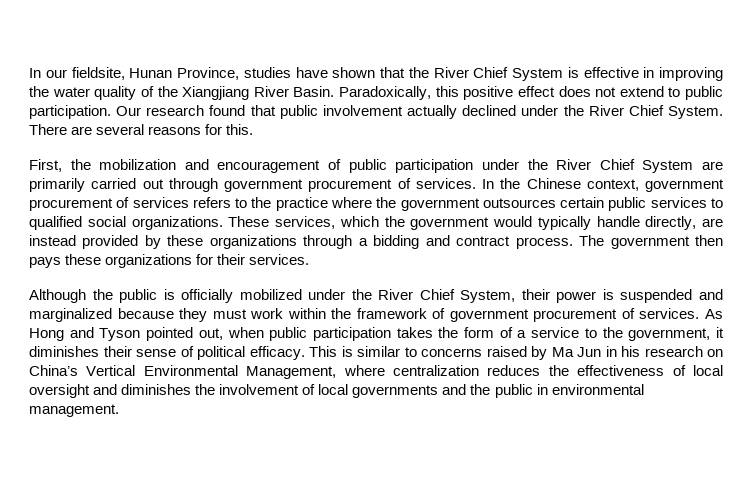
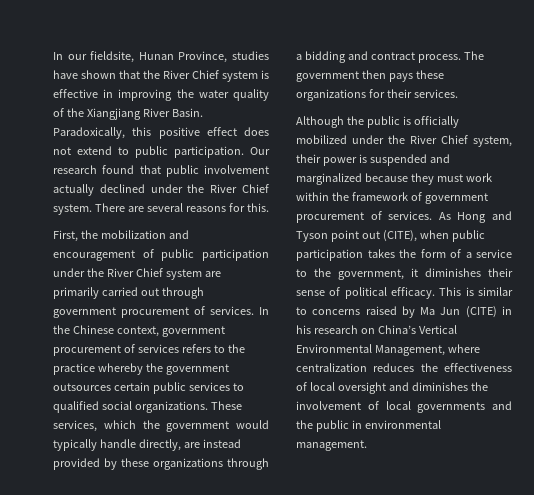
[512,68,563,81] System -> [222,71,258,82] system
[668,106,724,119] System. -> [53,204,92,215] system.
[642,160,694,173] System -> [165,269,202,280] system
[330,197,372,208] where -> [97,363,143,375] whereby
[460,290,516,303] System, -> [473,136,512,147] system,
[146,327,223,341] pointed out, -> [330,230,417,242] point out (CITE),
(601, 352) none -> [465,306,497,318] (CITE)

